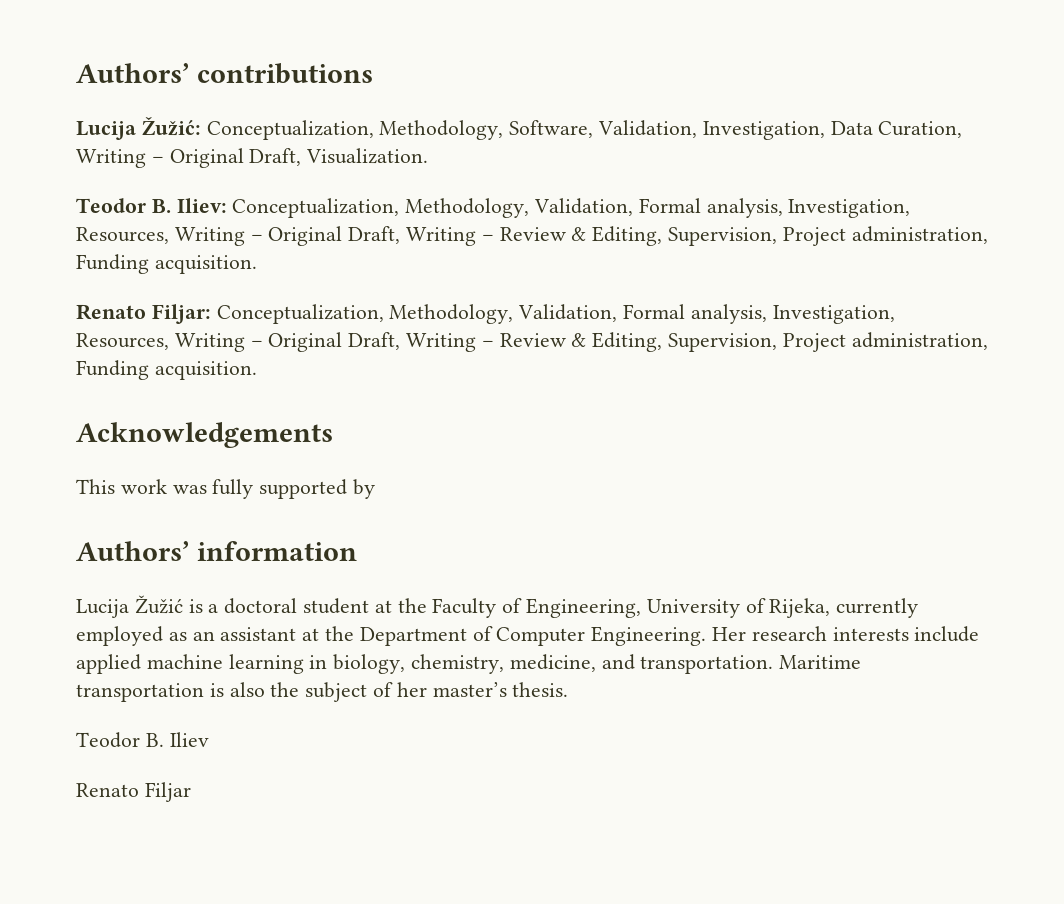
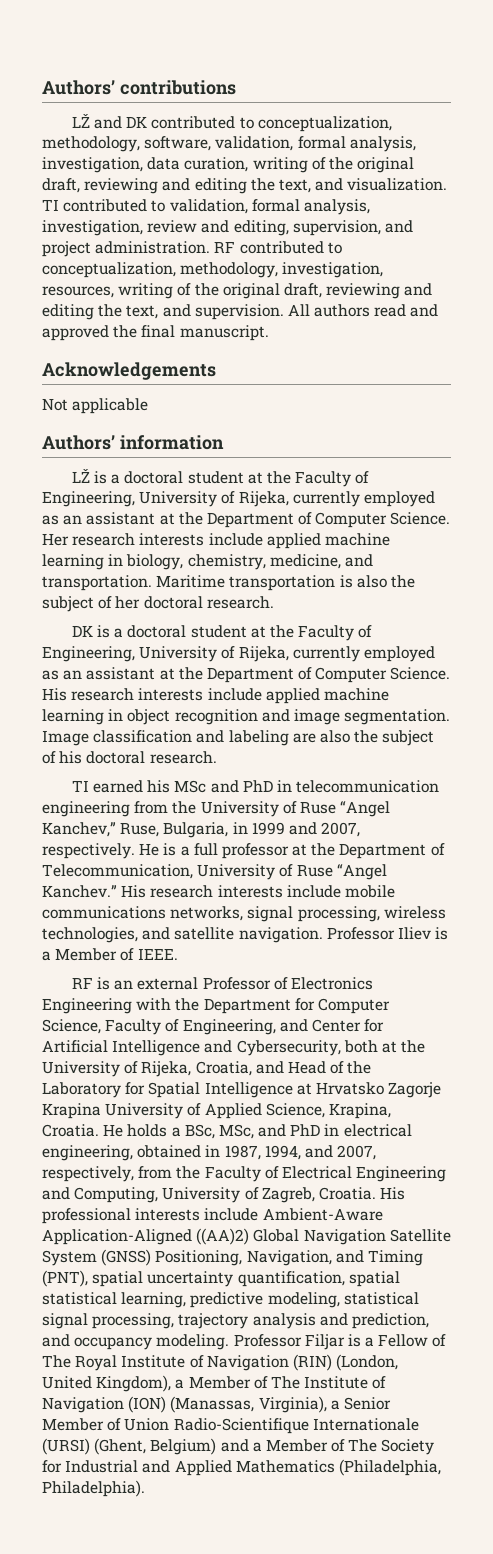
[76,117,963,140] [76,148,429,168] [76,198,911,218] [76,226,988,246] [76,254,257,274] [76,304,895,324] [76,332,988,352] [76,360,257,380] [76,422,333,448] [76,479,376,499] Lucija Žužić: Conceptualization, Methodology, Software, Validation, Investigation, Data Curation, Writing – Original Draft, Visualization. // Teodor B. Iliev: Conceptualization, Methodology, Validation, Formal analysis, Investigation, Resources, Writing – Original Draft, Writing – Review & Editing, Supervision, Project administration, Funding acquisition. // Renato Filjar: Conceptualization, Methodology, Validation, Formal analysis, Investigation, Resources, Writing – Original Draft, Writing – Review & Editing, Supervision, Project administration, Funding acquisition. // Acknowledgements // This work was fully supported by -> [71,114,392,132] [42,136,416,152] [42,157,415,173] [42,178,448,194] [42,199,370,215] [42,220,413,236] [42,241,342,257] [42,262,384,278] [42,283,433,299] [42,304,439,320] [42,325,269,341] [42,362,216,380] [42,398,149,414] LŽ and DK contributed to conceptualization, methodology, software, validation, formal analysis, investigation, data curation, writing of the original draft, reviewing and editing the text, and visualization. TI contributed to validation, formal analysis, investigation, review and editing, supervision, and project administration. RF contributed to conceptualization, methodology, investigation, resources, writing of the original draft, reviewing and editing the text, and supervision. All authors read and approved the final manuscript. // Acknowledgements // Not applicable
[76,595,183,618] Lucija Žužić -> [71,469,90,483] LŽ
[591,626,707,646] Engineering. -> [390,512,451,525] Science.
[432,682,569,697] [76,732,209,748] [76,782,191,802] master’s thesis. // Teodor B. Iliev // Renato Filjar -> [143,596,274,609] [71,625,373,641] [42,646,435,662] [42,667,451,683] [42,688,389,704] [42,709,451,725] [42,730,435,746] [42,751,217,764] [71,780,440,793] [42,801,391,817] [42,822,361,838] [42,843,445,859] [42,864,387,880] [42,885,395,898] [42,906,446,922] [42,927,449,943] [42,948,178,961] [71,977,373,990] [42,998,390,1014] [42,1019,385,1035] [42,1040,426,1056] [42,1061,372,1077] [42,1082,442,1098] [42,1103,391,1119] [42,1124,412,1139] [42,1145,377,1161] [42,1166,447,1182] [42,1187,406,1203] [42,1208,383,1224] [42,1228,451,1245] [42,1249,423,1266] [42,1270,400,1287] [42,1292,419,1308] [42,1313,429,1329] [42,1334,447,1350] [42,1354,399,1371] [42,1375,387,1392] [42,1396,391,1413] [42,1418,419,1434] [42,1438,435,1455] [42,1459,441,1476] [42,1480,145,1497] doctoral research. // DK is a doctoral student at the Faculty of Engineering, University of Rijeka, currently employed as an assistant at the Department of Computer Science. His research interests include applied machine learning in object recognition and image segmentation. Image classification and labeling are also the subject of his doctoral research. // TI earned his MSc and PhD in telecommunication engineering from the University of Ruse “Angel Kanchev,” Ruse, Bulgaria, in 1999 and 2007, respectively. He is a full professor at the Department of Telecommunication, University of Ruse “Angel Kanchev.” His research interests include mobile communications networks, signal processing, wireless technologies, and satellite navigation. Professor Iliev is a Member of IEEE. // RF is an external Professor of Electronics Engineering with the Department for Computer Science, Faculty of Engineering, and Center for Artificial Intelligence and Cybersecurity, both at the University of Rijeka, Croatia, and Head of the Laboratory for Spatial Intelligence at Hrvatsko Zagorje Krapina University of Applied Science, Krapina, Croatia. He holds a BSc, MSc, and PhD in electrical engineering, obtained in 1987, 1994, and 2007, respectively, from the Faculty of Electrical Engineering and Computing, University of Zagreb, Croatia. His professional interests include Ambient-Aware Application-Aligned ((AA)2) Global Navigation Satellite System (GNSS) Positioning, Navigation, and Timing (PNT), spatial uncertainty quantification, spatial statistical learning, predictive modeling, statistical signal processing, trajectory analysis and prediction, and occupancy modeling. Professor Filjar is a Fellow of The Royal Institute of Navigation (RIN) (London, United Kingdom), a Member of The Institute of Navigation (ION) (Manassas, Virginia), a Senior Member of Union Radio-Scientifique Internationale (URSI) (Ghent, Belgium) and a Member of The Society for Industrial and Applied Mathematics (Philadelphia, Philadelphia).

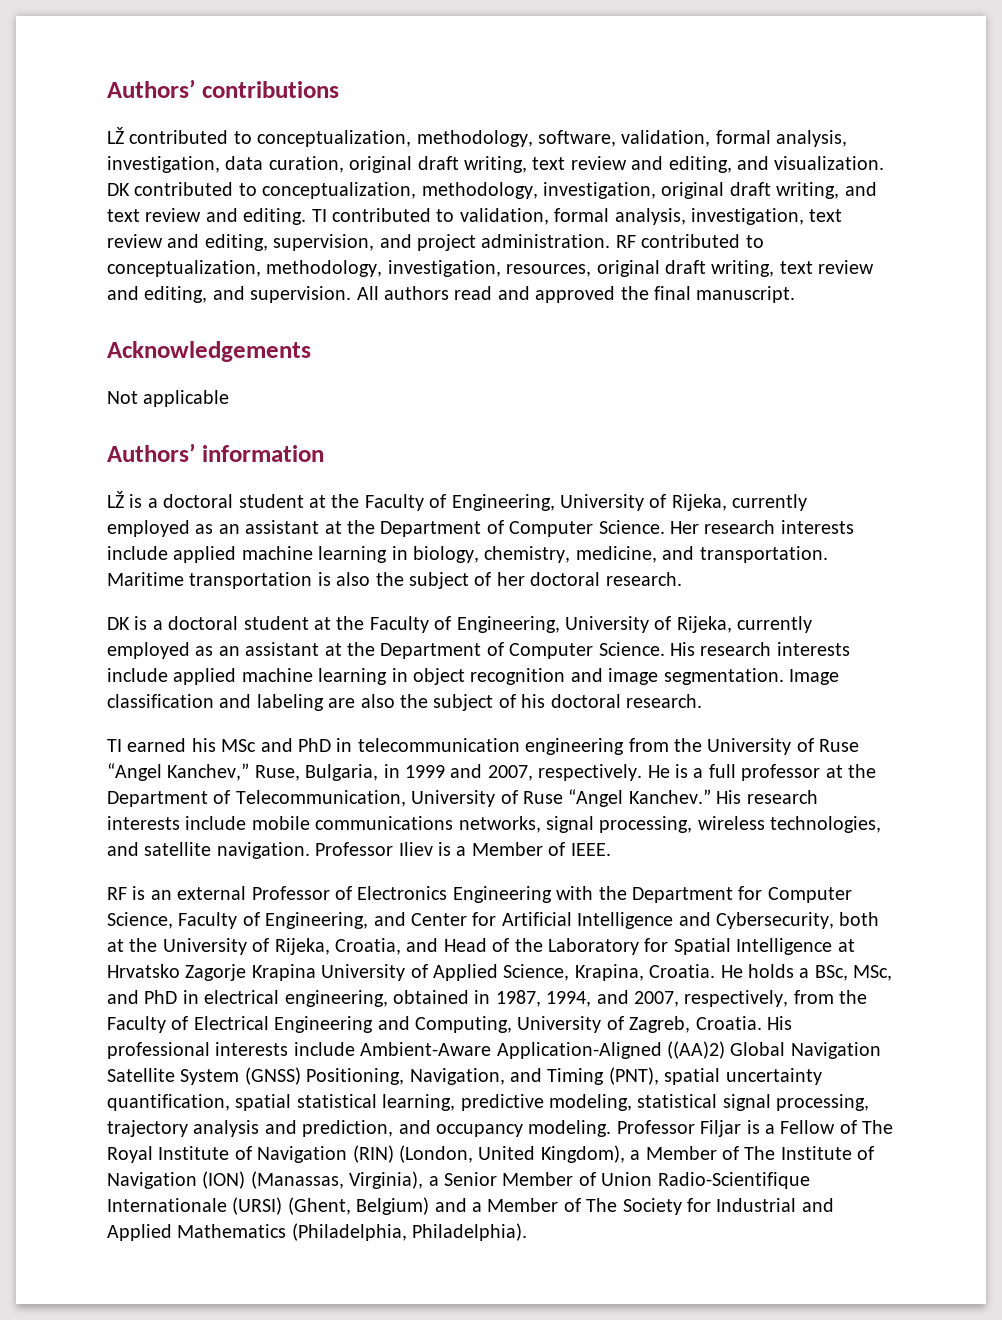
[94,116,148,129] and DK -> (124, 135) none
[252,157,415,173] [42,178,448,194] writing of the original draft, reviewing and editing the text, and visualization. -> [349,156,885,173] [107,182,877,199] [107,208,307,225] original draft writing, text review and editing, and visualization. DK contributed to conceptualization, methodology, investigation, original draft writing, and text review and editing.
(143, 228) none -> [809,209,843,222] text
[118,283,433,299] [42,304,159,320] writing of the original draft, reviewing and editing the text, -> [596,260,875,277] [107,286,208,303] original draft writing, text review and editing,

